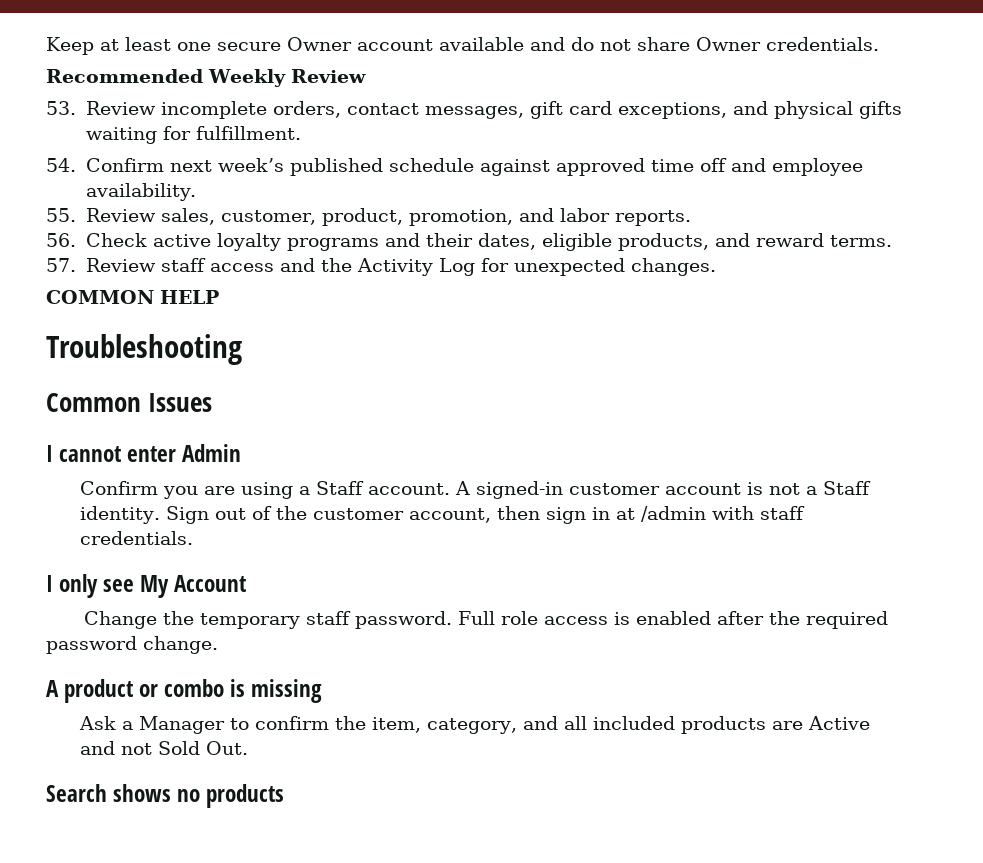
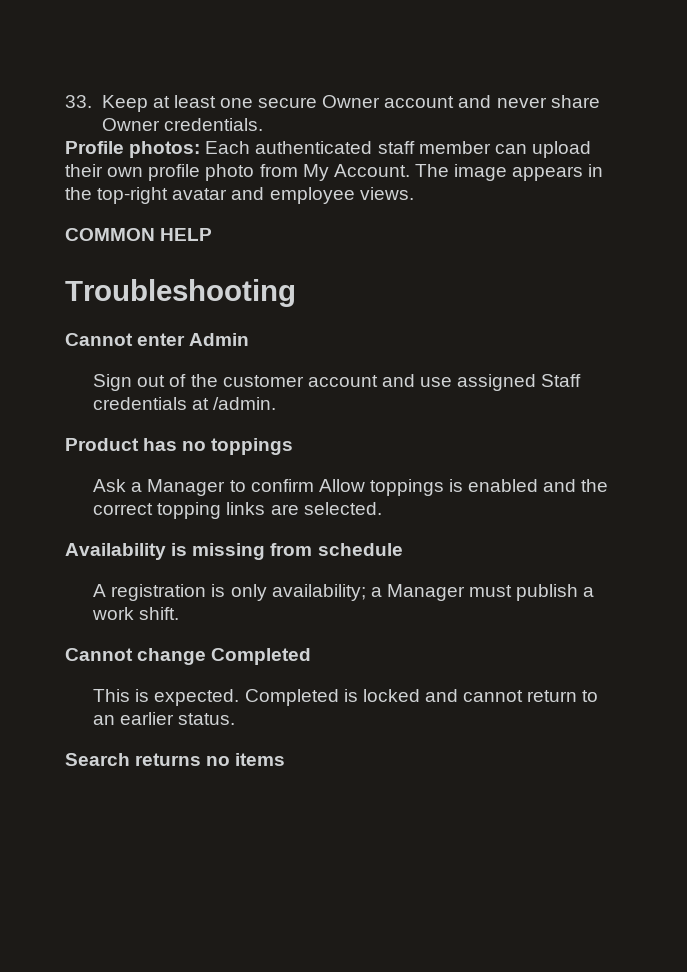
(46, 46) none -> [65,95,92,108] 33.
[439,37,631,51] available and do not -> [458,95,547,108] and never
[46,69,366,87] [46,101,902,119] [85,126,301,144] [46,158,863,176] [85,183,197,201] [46,208,692,226] [46,233,892,251] [46,258,716,276] [46,290,219,304] [46,334,242,365] [46,393,213,412] [46,444,242,462] [79,481,871,499] [79,506,160,524] Recommended Weekly Review // 53. Review incomplete orders, contact messages, gift card exceptions, and physical gifts waiting for fulfillment. // 54. Confirm next week’s published schedule against approved time off and employee availability. // 55. Review sales, customer, product, promotion, and labor reports. // 56. Check active loyalty programs and their dates, eligible products, and reward terms. // 57. Review staff access and the Activity Log for unexpected changes. // COMMON HELP // Troubleshooting // Common Issues // I cannot enter Admin // Confirm you are using a Staff account. A signed-in customer account is not a Staff identity. -> [65,141,591,158] [65,164,604,181] [65,187,414,204] [65,228,213,241] [65,279,296,307] [65,333,250,346] Profile photos: Each authenticated staff member can upload their own profile photo from My Account. The image appears in the top-right avatar and employee views. // COMMON HELP // Troubleshooting // Cannot enter Admin //
[408,506,805,524] [79,531,193,545] [46,574,247,598] [83,611,888,629] [46,636,218,654] [46,679,323,703] account, then sign in at /admin with staff credentials. // I only see My Account // Change the temporary staff password. Full role access is enabled after the required password change. // A product or combo is missing -> [307,374,582,391] [93,397,277,410] [65,438,294,455] account and use assigned Staff credentials at /admin. // Product has no toppings
[334,716,870,734] [79,741,248,755] [46,784,285,808] the item, category, and all included products are Active and not Sold Out. // Search shows no products -> [318,479,609,496] [93,502,382,519] [65,543,403,560] [93,584,595,601] [92,607,180,620] [65,648,312,665] [93,689,599,706] [93,712,236,725] [65,753,286,766] Allow toppings is enabled and the correct topping links are selected. // Availability is missing from schedule // A registration is only availability; a Manager must publish a work shift. // Cannot change Completed // This is expected. Completed is locked and cannot return to an earlier status. // Search returns no items

